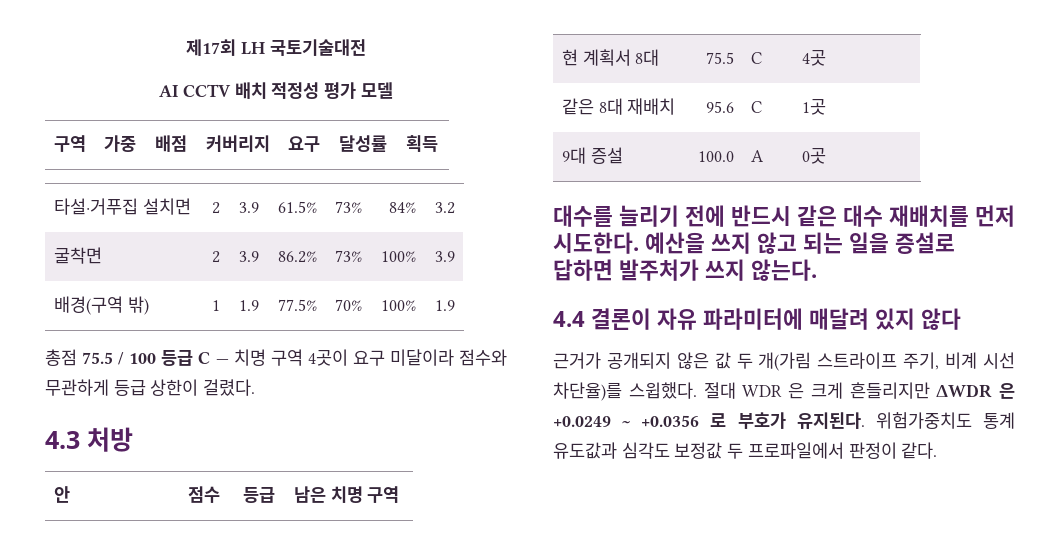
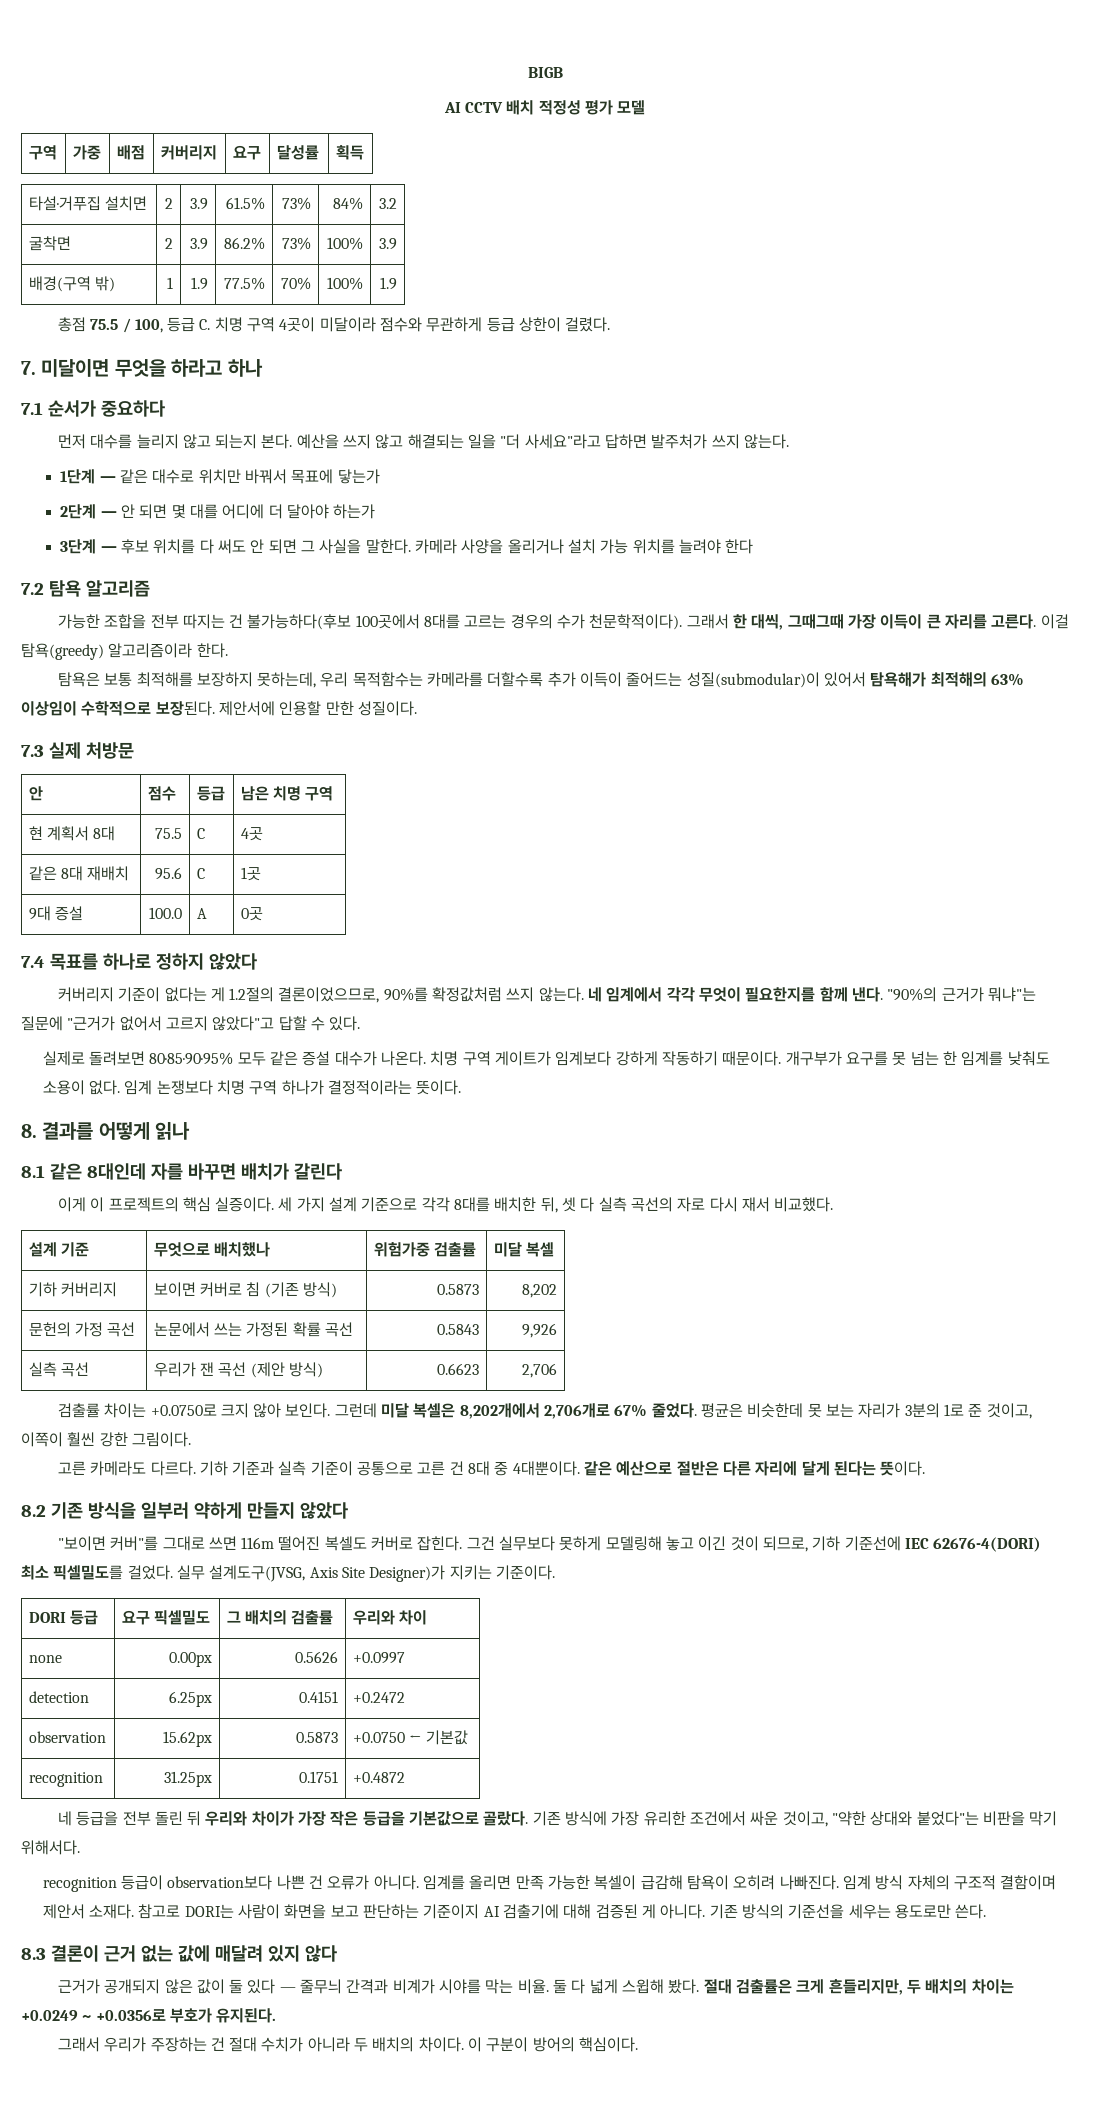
[186,39,366,56] 제17회 LH 국토기술대전 -> [527,67,563,78] BIGB
[129,350,229,366] 100 등급 C — -> [134,317,211,333] 100, 등급 C.
[352,350,385,366] 요구 -> (316, 324) none
[45,427,133,452] 4.3 처방 -> [21,359,263,377] [21,400,165,417] [57,434,789,449] [60,469,380,484] [60,504,376,519] [60,539,754,554] [21,580,150,597] [57,614,1069,630] [21,643,228,660] [57,672,1024,688] [21,701,417,716] [21,742,134,759] 7. 미달이면 무엇을 하라고 하나 // 7.1 순서가 중요하다 // 먼저 대수를 늘리지 않고 되는지 본다. 예산을 쓰지 않고 해결되는 일을 "더 사세요"라고 답하면 발주처가 쓰지 않는다. // 1단계 — 같은 대수로 위치만 바꿔서 목표에 닿는가 // 2단계 — 안 되면 몇 대를 어디에 더 달아야 하는가 // 3단계 — 후보 위치를 다 써도 안 되면 그 사실을 말한다. 카메라 사양을 올리거나 설치 가능 위치를 늘려야 한다 // 7.2 탐욕 알고리즘 // 가능한 조합을 전부 따지는 건 불가능하다(후보 100곳에서 8대를 고르는 경우의 수가 천문학적이다). 그래서 한 대씩, 그때그때 가장 이득이 큰 자리를 고른다. 이걸 탐욕(greedy) 알고리즘이라 한다. // 탐욕은 보통 최적해를 보장하지 못하는데, 우리 목적함수는 카메라를 더할수록 추가 이득이 줄어드는 성질(submodular)이 있어서 탐욕해가 최적해의 63% 이상임이 수학적으로 보장된다. 제안서에 인용할 만한 성질이다. // 7.3 실제 처방문
[553,205,1015,227] [553,232,955,254] [553,259,817,281] [553,308,803,330] 대수를 늘리기 전에 반드시 같은 대수 재배치를 먼저 시도한다. 예산을 쓰지 않고 되는 일을 증설로 답하면 발주처가 쓰지 않는다. // 4.4 결론이 자유 파라미터에 -> [21,953,257,970] [57,987,1036,1003] [21,1016,361,1031] [42,1051,1050,1066] [42,1080,462,1095] [21,1122,191,1140] [21,1163,342,1180] [57,1197,834,1213] [28,1242,89,1257] [153,1242,270,1257] [373,1242,476,1257] [493,1242,554,1257] [28,1282,117,1297] [153,1282,337,1298] [437,1284,480,1295] [522,1284,558,1298] [28,1322,136,1337] [153,1322,353,1337] [437,1324,480,1335] [522,1323,558,1338] [28,1362,89,1377] [153,1362,323,1378] [437,1363,480,1375] [522,1363,558,1378] [57,1403,1032,1419] [21,1432,191,1447] [57,1461,926,1476] [21,1502,348,1519] [57,1536,1042,1552] [21,1565,555,1582] [28,1610,98,1625] [121,1610,210,1625] [226,1610,334,1625] [352,1610,427,1625] [28,1655,62,1663] [169,1652,213,1667] [295,1651,339,1663] [352,1652,405,1664] [28,1691,89,1703] [169,1691,213,1707] [299,1691,339,1703] [352,1692,405,1703] [28,1731,106,1743] [163,1731,213,1747] [296,1732,339,1743] [352,1730,469,1745] [28,1772,103,1787] [164,1771,213,1787] [299,1771,339,1783] [352,1772,405,1783] [57,1811,1058,1827] [21,1840,80,1855] [42,1875,1057,1892] [42,1904,987,1919] [21,1945,210,1962] 7.4 목표를 하나로 정하지 않았다 // 커버리지 기준이 없다는 게 1.2절의 결론이었으므로, 90%를 확정값처럼 쓰지 않는다. 네 임계에서 각각 무엇이 필요한지를 함께 낸다. "90%의 근거가 뭐냐"는 질문에 "근거가 없어서 고르지 않았다"고 답할 수 있다. // 실제로 돌려보면 80·85·90·95% 모두 같은 증설 대수가 나온다. 치명 구역 게이트가 임계보다 강하게 작동하기 때문이다. 개구부가 요구를 못 넘는 한 임계를 낮춰도 소용이 없다. 임계 논쟁보다 치명 구역 하나가 결정적이라는 뜻이다. // 8. 결과를 어떻게 읽나 // 8.1 같은 8대인데 자를 바꾸면 배치가 갈린다 // 이게 이 프로젝트의 핵심 실증이다. 세 가지 설계 기준으로 각각 8대를 배치한 뒤, 셋 다 실측 곡선의 자로 다시 재서 비교했다. // 설계 기준 | 무엇으로 배치했나 | 위험가중 검출률 | 미달 복셀 // 기하 커버리지 | 보이면 커버로 침 (기존 방식) | 0.5873 | 8,202 // 문헌의 가정 곡선 | 논문에서 쓰는 가정된 확률 곡선 | 0.5843 | 9,926 // 실측 곡선 | 우리가 잰 곡선 (제안 방식) | 0.6623 | 2,706 // 검출률 차이는 +0.0750로 크지 않아 보인다. 그런데 미달 복셀은 8,202개에서 2,706개로 67% 줄었다. 평균은 비슷한데 못 보는 자리가 3분의 1로 준 것이고, 이쪽이 훨씬 강한 그림이다. // 고른 카메라도 다르다. 기하 기준과 실측 기준이 공통으로 고른 건 8대 중 4대뿐이다. 같은 예산으로 절반은 다른 자리에 달게 된다는 뜻이다. // 8.2 기존 방식을 일부러 약하게 만들지 않았다 // "보이면 커버"를 그대로 쓰면 116m 떨어진 복셀도 커버로 잡힌다. 그건 실무보다 못하게 모델링해 놓고 이긴 것이 되므로, 기하 기준선에 IEC 62676-4(DORI) 최소 픽셀밀도를 걸었다. 실무 설계도구(JVSG, Axis Site Designer)가 지키는 기준이다. // DORI 등급 | 요구 픽셀밀도 | 그 배치의 검출률 | 우리와 차이 // none | 0.00px | 0.5626 | +0.0997 // detection | 6.25px | 0.4151 | +0.2472 // observation | 15.62px | 0.5873 | +0.0750 ← 기본값 // recognition | 31.25px | 0.1751 | +0.4872 // 네 등급을 전부 돌린 뒤 우리와 차이가 가장 작은 등급을 기본값으로 골랐다. 기존 방식에 가장 유리한 조건에서 싸운 것이고, "약한 상대와 붙었다"는 비판을 막기 위해서다. // recognition 등급이 observation보다 나쁜 건 오류가 아니다. 임계를 올리면 만족 가능한 복셀이 급감해 탐욕이 오히려 나빠진다. 임계 방식 자체의 구조적 결함이며 제안서 소재다. 참고로 DORI는 사람이 화면을 보고 판단하는 기준이지 AI 검출기에 대해 검증된 게 아니다. 기존 방식의 기준선을 세우는 용도로만 쓴다. // 8.3 결론이 근거 없는 값에
[714,352,1016,371] [553,382,1015,401] [553,412,1015,429] [553,442,938,459] 값 두 개(가림 스트라이프 주기, 비계 시선 차단율)를 스윕했다. 절대 WDR 은 크게 흔들리지만 ΔWDR 은 +0.0249 ~ +0.0356 로 부호가 유지된다. 위험가중치도 통계 유도값과 심각도 보정값 두 프로파일에서 판정이 같다. -> [196,1979,1014,1995] [21,2008,277,2023] [57,2037,639,2052] 값이 둘 있다 — 줄무늬 간격과 비계가 시야를 막는 비율. 둘 다 넓게 스윕해 봤다. 절대 검출률은 크게 흔들리지만, 두 배치의 차이는 +0.0249 ~ +0.0356로 부호가 유지된다. // 그래서 우리가 주장하는 건 절대 수치가 아니라 두 배치의 차이다. 이 구분이 방어의 핵심이다.

